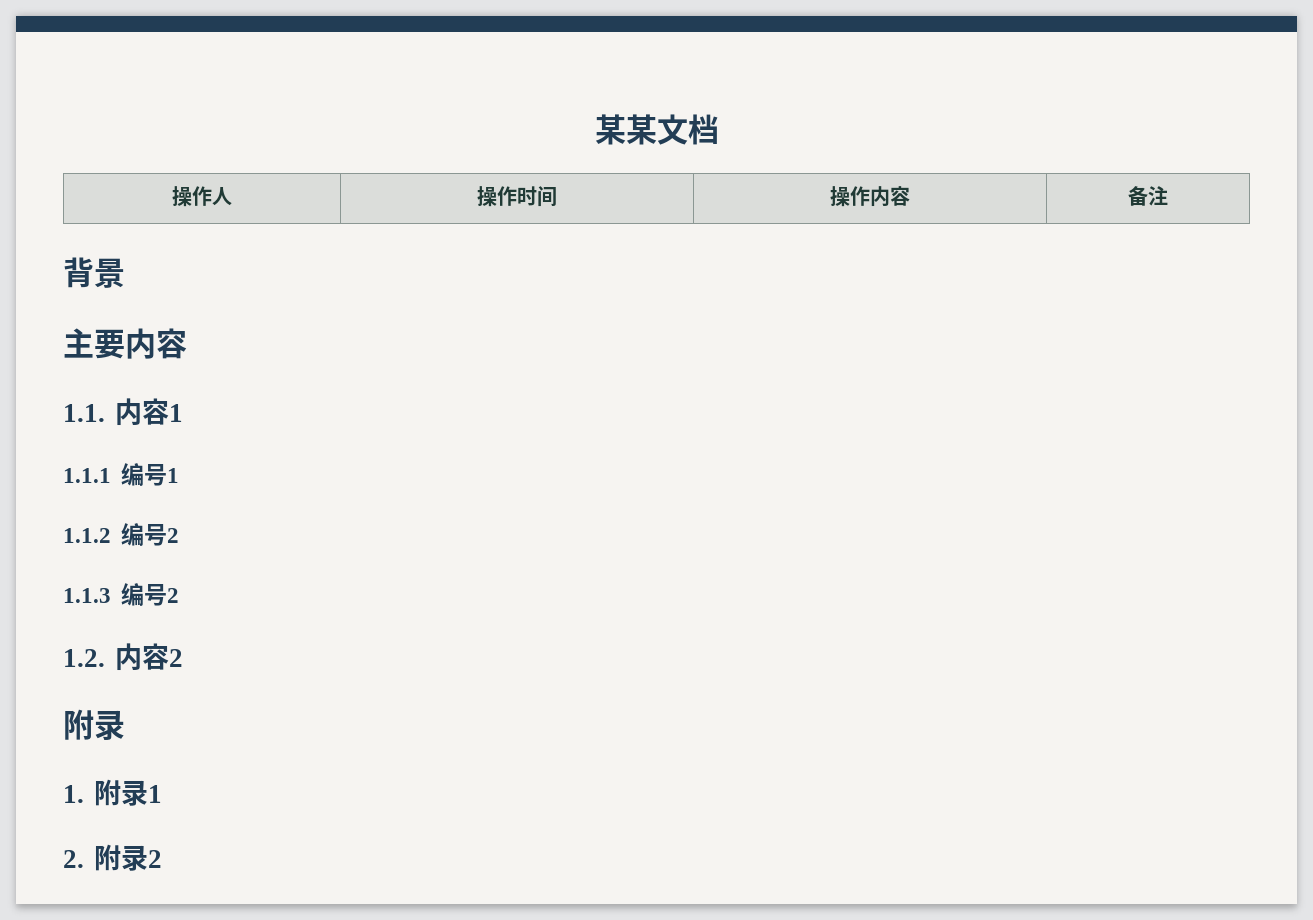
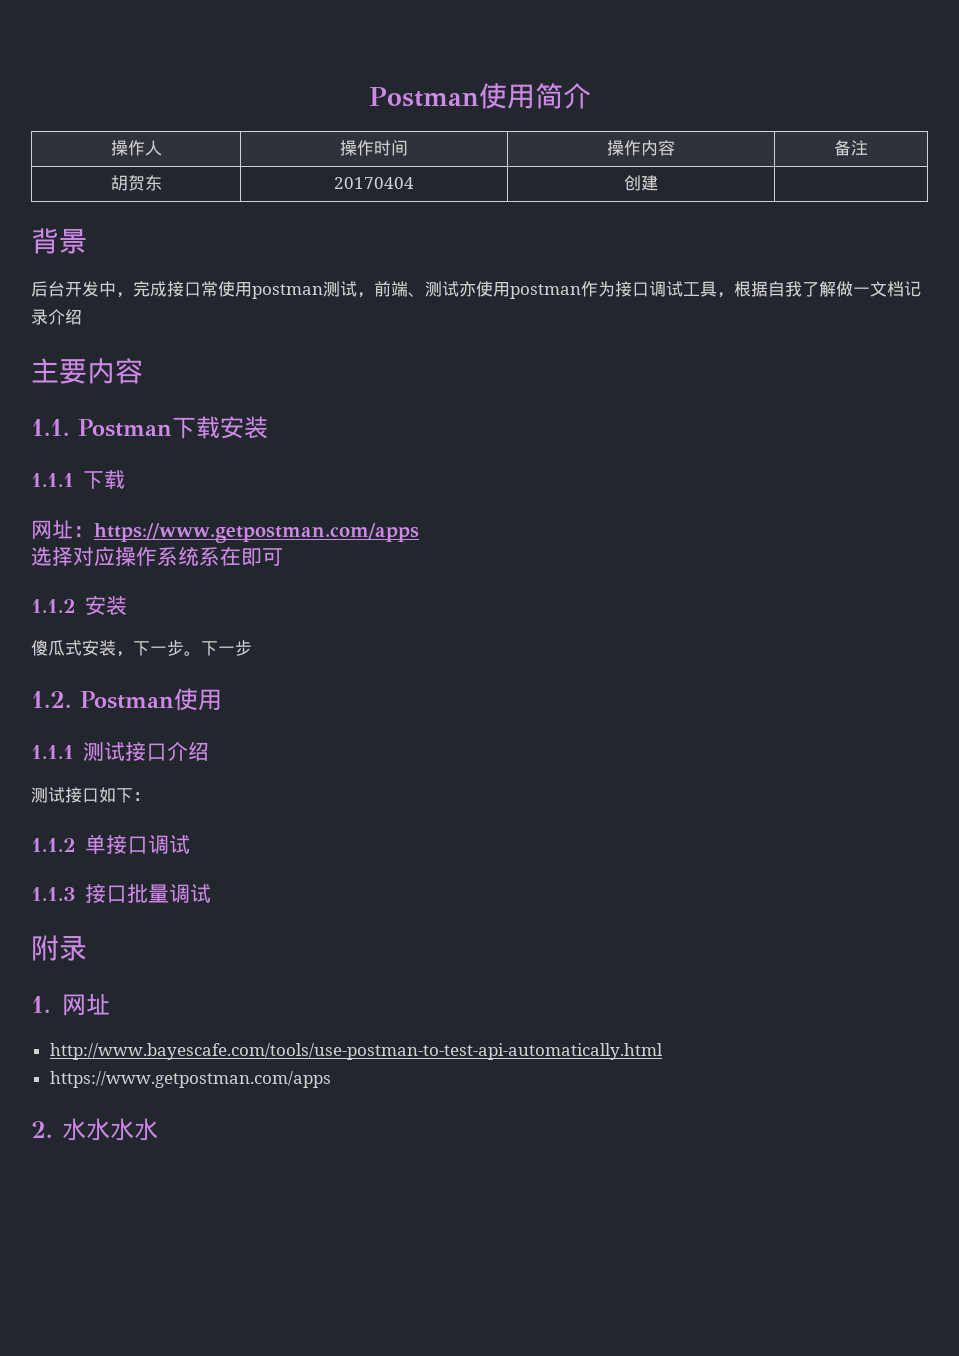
[594,114,719,145] 某某文档 -> [368,83,591,109] Postman使用简介
[63,257,125,288] [63,328,187,359] [63,398,183,426] [63,463,179,486] [63,523,179,546] [63,583,179,606] [63,643,183,671] // 背景 // 主要内容 // 1.1.内容1 // 1.1.1编号1 // 1.1.2编号2 // 1.1.3编号2 // 1.2.内容2 -> [110,175,162,191] [334,177,414,189] [624,175,658,191] [31,228,87,254] [31,281,921,299] [31,309,82,325] [31,358,143,384] [31,416,269,439] [31,470,125,490] [31,520,419,543] [31,546,283,566] [31,595,127,615] [31,640,252,657] [31,688,223,711] [31,742,209,761] [31,787,150,803] [31,834,190,855] [31,884,211,903] // 胡贺东 | 20170404 | 创建 | // 背景 // 后台开发中，完成接口常使用postman测试，前端、测试亦使用postman作为接口调试工具，根据自我了解做一文档记录介绍 // 主要内容 // 1.1. Postman下载安装 // 1.1.1下载 // 网址：https://www.getpostman.com/apps // 选择对应操作系统系在即可 // 1.1.2安装 // 傻瓜式安装，下一步。下一步 // 1.2. Postman使用 // 1.1.1测试接口介绍 // 测试接口如下： // 1.1.2单接口调试 // 1.1.3接口批量调试
[94,779,162,806] 附录1 -> [62,993,111,1016] [49,1043,663,1060] [49,1071,331,1088] 网址 // http://www.bayescafe.com/tools/use-postman-to-test-api-automatically.html // https://www.getpostman.com/apps
[94,844,162,871] 附录2 -> [62,1118,159,1141] 水水水水

